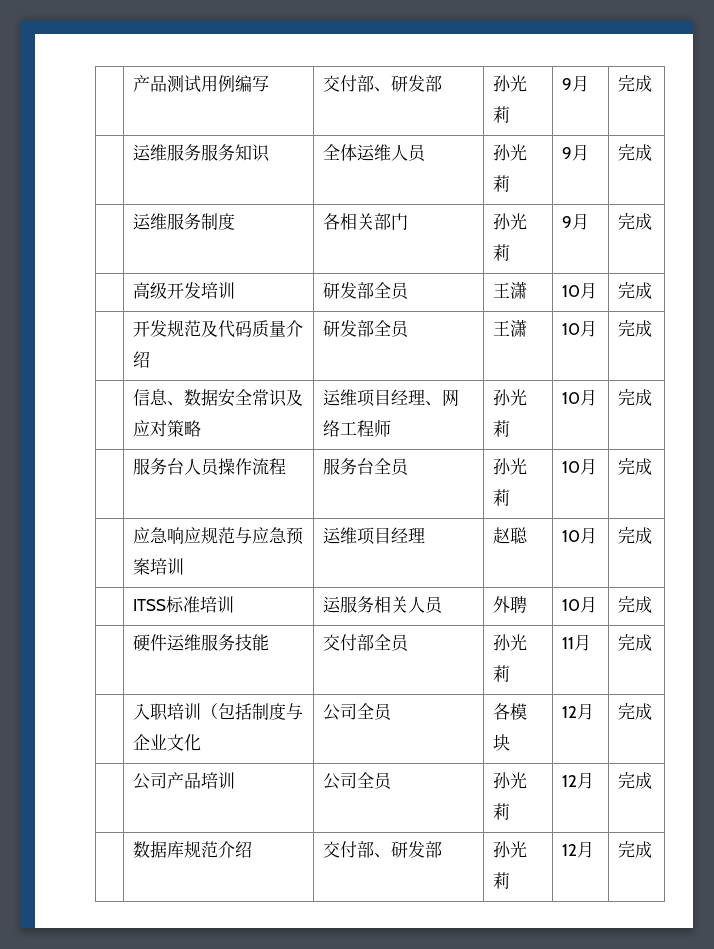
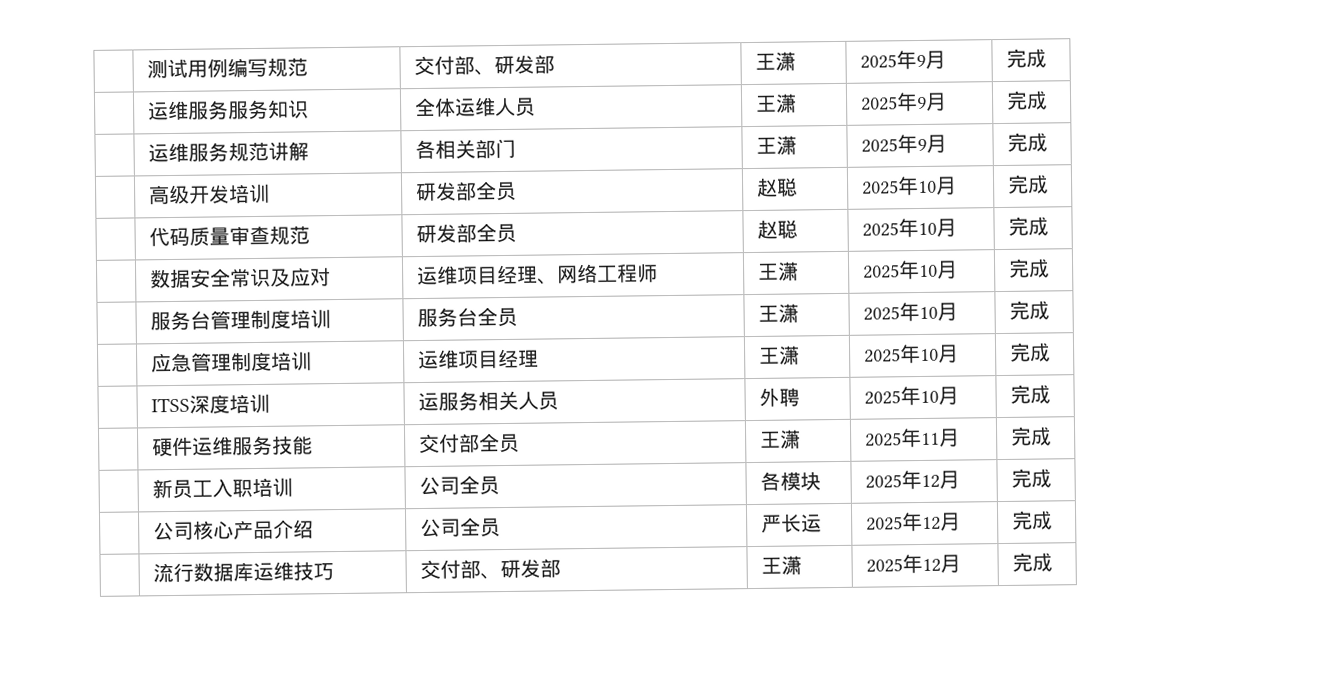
[132,75,167,92] | 产品 -> (146, 69) |
[322,75,442,92] [492,75,527,92] [492,106,510,123] | 交付部、研发部 | 孙光莉 | -> [266,57,308,77] [413,54,555,76] [754,51,796,71] [859,50,917,70] 规范 | 交付部、研发部 | 王潇 | 2025年
[492,144,527,161] [492,175,510,192] [561,144,589,161] [617,144,652,161] [132,213,235,230] 孙光莉 | 9月 | 完成 // | 运维服务制度 -> [754,93,797,113] [860,92,947,112] [1005,90,1048,110] [147,141,309,163] 王潇 | 2025年9月 | 完成 // | 运维服务规范讲解
[492,213,527,230] [492,244,510,261] 孙光莉 | -> [755,135,797,155] [860,134,918,154] 王潇 | 2025年
[492,281,527,299] [561,282,597,299] [617,282,652,299] [132,320,303,338] [132,351,150,368] [322,320,410,338] [492,319,527,337] [561,320,597,337] [617,320,652,337] [132,389,184,406] 王潇 | 10月 | 完成 // | 开发规范及代码质量介绍 | 研发部全员 | 王潇 | 10月 | 完成 // | 信息、 -> [755,177,798,197] [861,176,957,196] [1006,174,1049,194] [148,225,310,247] [415,223,517,244] [756,219,798,239] [861,218,957,238] [1007,216,1049,236] 赵聪 | 2025年10月 | 完成 // | 代码质量审查规范 | 研发部全员 | 赵聪 | 2025年10月 | 完成 // |
[166,420,201,437] 策略 -> (331, 277) none
[492,389,527,406] [492,420,510,437] 孙光莉 | -> [757,261,799,281] [862,260,920,280] 王潇 | 2025年
[183,458,286,476] 人员操作流程 -> [209,309,331,330] 管理制度培训
[492,458,527,475] [492,489,510,506] 孙光莉 | -> [757,303,799,323] [862,301,920,322] 王潇 | 2025年
[166,527,303,545] [132,558,150,575] 响应规范与应急预案 -> [190,351,272,372] 管理制度
[492,527,528,544] 赵聪 | -> [758,345,800,365] [863,343,921,364] 王潇 | 2025年
[165,596,200,613] 标准 -> [188,394,230,414] 深度
(527, 605) none -> [863,385,921,406] 2025年
[492,634,527,651] [492,665,510,682] 孙光莉 | -> [759,429,801,449] [864,427,922,448] 王潇 | 2025年
(652, 642) none -> [151,479,213,500] 新员工
[200,703,303,720] [132,734,201,751] （包括制度与企业文化 -> (293, 487) none
(510, 742) none -> [864,469,922,490] 2025年
[166,772,235,789] [322,772,393,790] [492,772,527,789] [492,803,510,820] [561,772,594,789] [617,772,652,789] [132,841,252,858] [322,841,442,858] [492,841,527,858] [492,872,510,889] 产品培训 | 公司全员 | 孙光莉 | 12月 | 完成 // | 数据库规范介绍 | 交付部、研发部 | 孙光莉 | -> [192,519,314,540] [419,517,501,538] [760,513,822,533] [865,511,961,532] [1011,510,1053,530] [152,561,334,583] [419,558,561,580] [760,555,802,575] [865,553,923,574] 核心产品介绍 | 公司全员 | 严长运 | 2025年12月 | 完成 // | 流行数据库运维技巧 | 交付部、研发部 | 王潇 | 2025年

